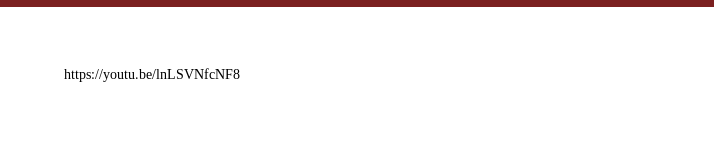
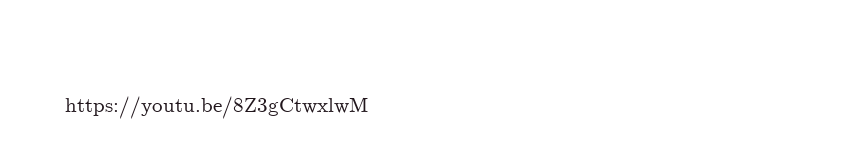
[64,68,240,82] https://youtu.be/lnLSVNfcNF8 -> [65,96,368,119] https://youtu.be/8Z3gCtwxlwM

